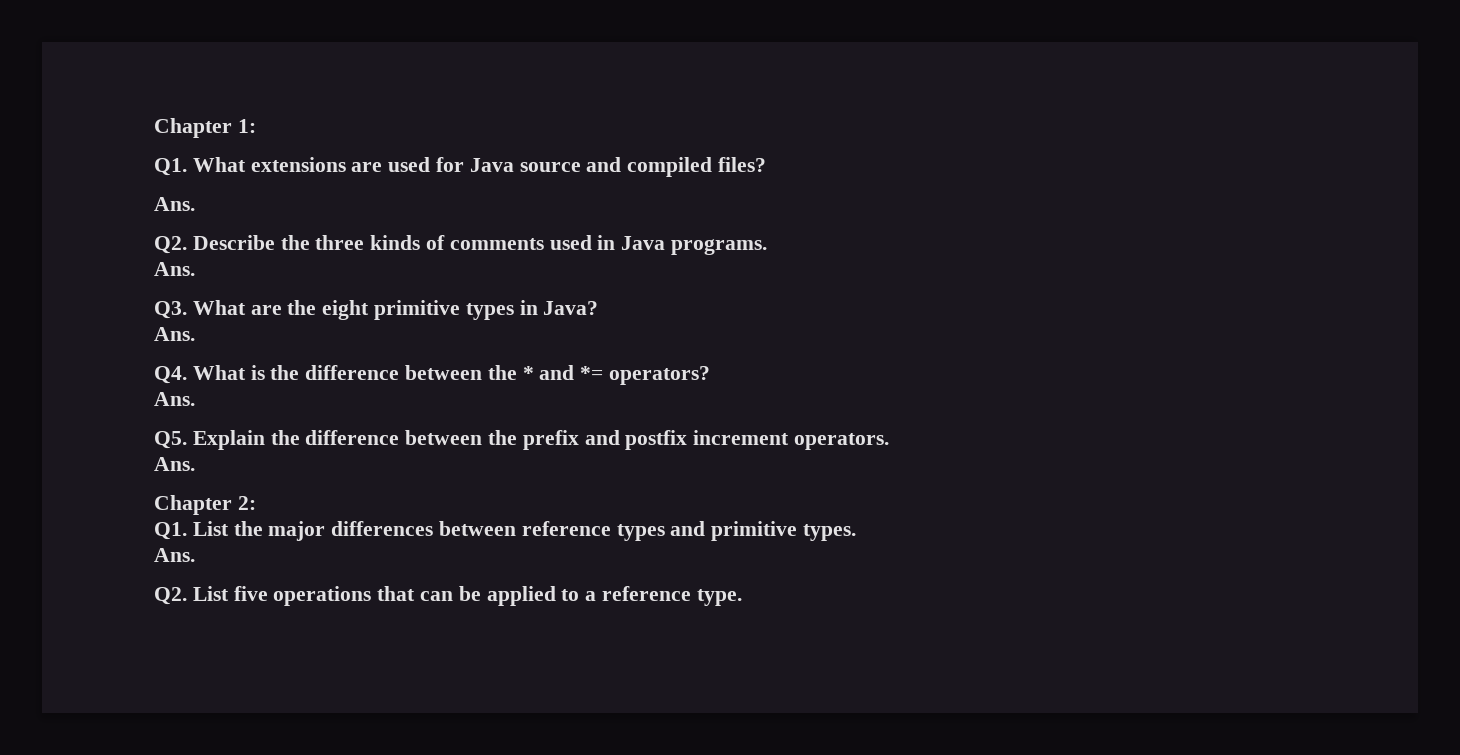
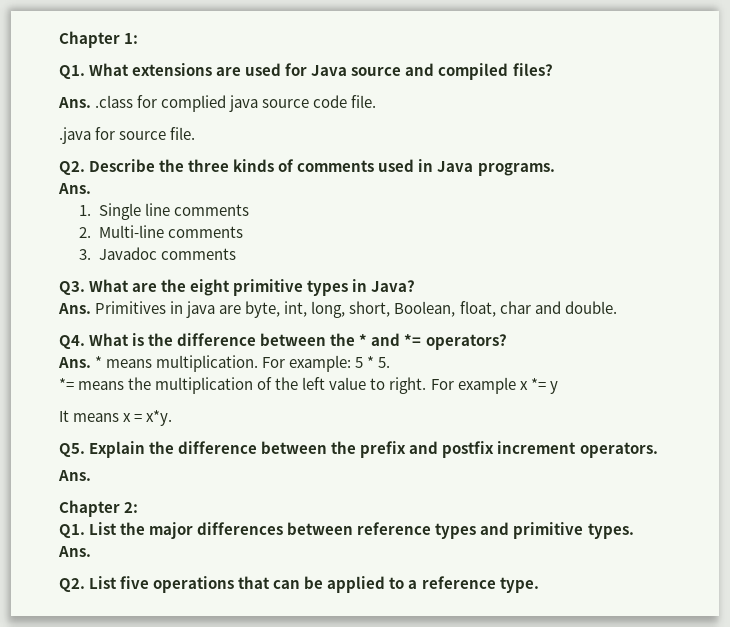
(195, 204) none -> [95,95,377,112] [59,127,196,144] .class for complied java source code file. // .java for source file.
(195, 269) none -> [79,203,250,220] [79,225,244,238] [79,247,237,260] // 1. Single line comments // 2. Multi-line comments // 3. Javadoc comments
(195, 334) none -> [95,301,617,318] Primitives in java are byte, int, long, short, Boolean, float, char and double.
(195, 399) none -> [95,355,391,372] [59,377,558,394] [59,410,173,426] * means multiplication. For example: 5 * 5. // *= means the multiplication of the left value to right. For example x *= y // It means x = x*y.

